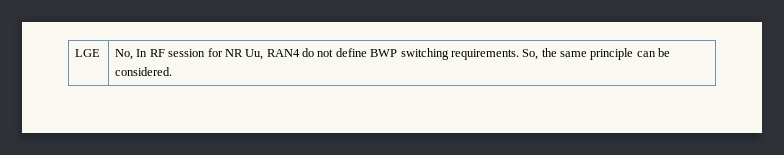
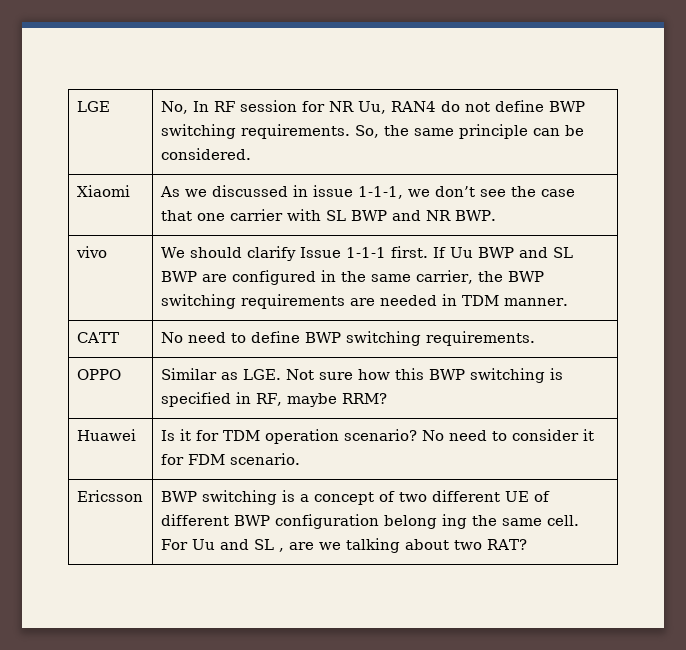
(173, 71) none -> [76,185,130,197] [159,185,575,199] [160,209,496,221] [75,246,107,258] [160,246,573,261] [160,270,544,285] [160,294,568,309] [76,332,119,343] [160,331,535,346] [76,369,121,380] [160,368,563,383] [160,392,387,407] [76,429,136,441] [160,429,594,444] [160,453,300,465] [76,490,143,502] [160,490,550,505] [160,514,579,529] [160,538,527,553] // Xiaomi | As we discussed in issue 1-1-1, we don’t see the case that one carrier with SL BWP and NR BWP. // vivo | We should clarify Issue 1-1-1 first. If Uu BWP and SL BWP are configured in the same carrier, the BWP switching requirements are needed in TDM manner. // CATT | No need to define BWP switching requirements. // OPPO | Similar as LGE. Not sure how this BWP switching is specified in RF, maybe RRM? // Huawei | Is it for TDM operation scenario? No need to consider it for FDM scenario. // Ericsson | BWP switching is a concept of two different UE of different BWP configuration belong ing the same cell. For Uu and SL , are we talking about two RAT?

